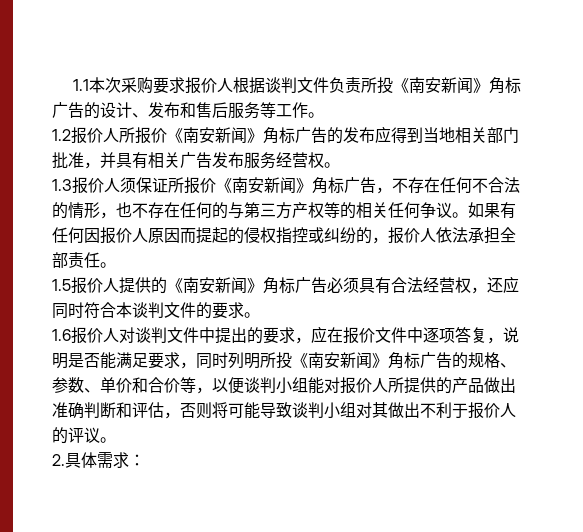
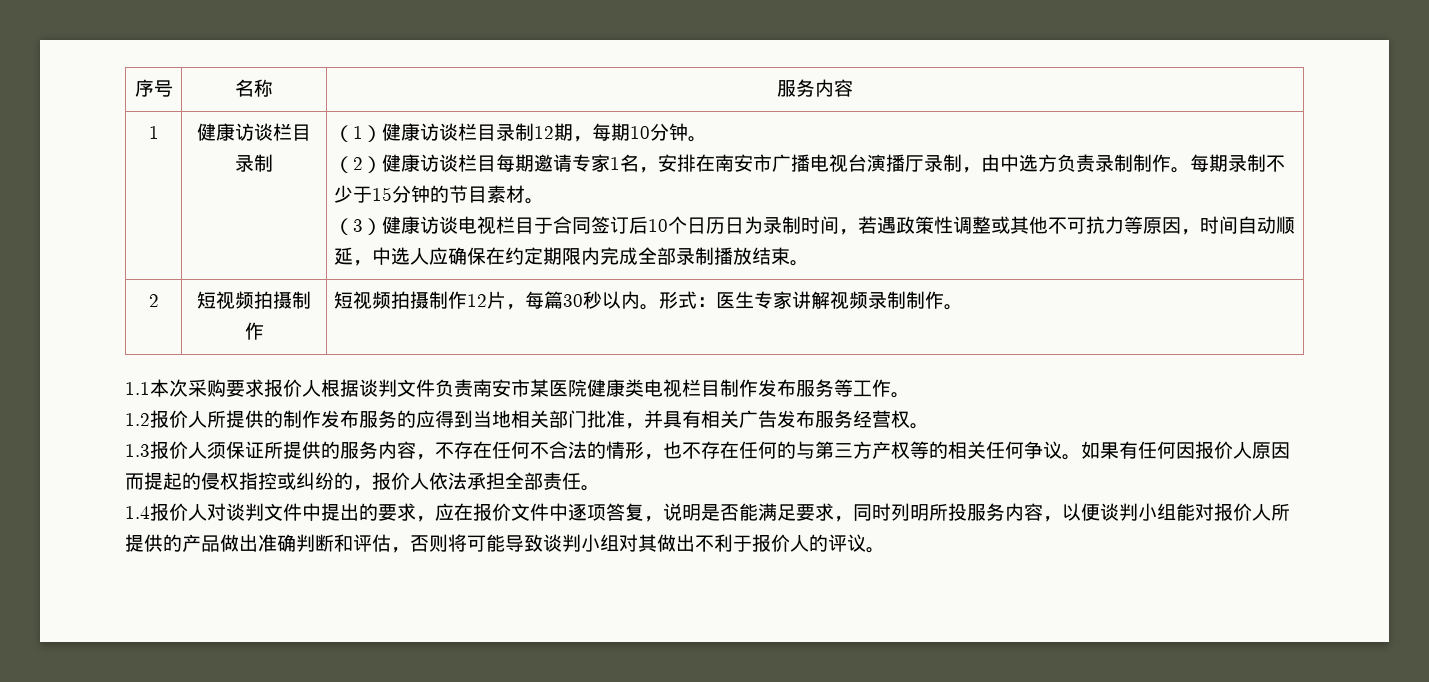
(73, 85) none -> [134,79,173,97] [235,79,273,97] [776,79,853,97] [148,126,159,139] [197,123,311,141] [235,154,273,172] [333,123,707,142] [333,154,1285,173] [333,185,544,204] [333,216,1295,235] [333,247,809,266] [148,294,159,307] [197,291,311,309] [244,322,264,340] [333,291,963,310] 序号 | 名称 | 服务内容 // 1 | 健康访谈栏目录制 | （1）健康访谈栏目录制12期，每期10分钟。 // （2）健康访谈栏目每期邀请专家1名，安排在南安市广播电视台演播厅录制，由中选方负责录制制作。每期录制不少于15分钟的节目素材。 // （3）健康访谈电视栏目于合同签订后10个日历日为录制时间，若遇政策性调整或其他不可抗力等原因，时间自动顺延，中选人应确保在约定期限内完成全部录制播放结束。 // 2 | 短视频拍摄制作 | 短视频拍摄制作12片，每篇30秒以内。形式：医生专家讲解视频录制制作。 //
[361,77,522,94] [52,102,228,119] 所投《南安新闻》角标广告的设计、发布和售后 -> [473,379,796,397] 南安市某医院健康类电视栏目制作发布
[135,127,375,144] 报价《南安新闻》角标广告的发布 -> [226,410,416,428] 提供的制作发布服务的
[184,177,376,194] 报价《南安新闻》角标广告 -> [283,441,416,459] 提供的服务内容
[52,276,519,294] [52,302,260,319] [52,329,71,341] 1.5报价人提供的《南安新闻》角标广告必须具有合法经营权，还应同时符合本谈判文件的要求。 // 1.6 -> [125,506,150,519] 1.4
[292,352,516,369] [52,377,196,393] 《南安新闻》角标广告的规格、参数、单价和合价等 -> [967,503,1043,521] 服务内容
[52,452,145,468] // 2.具体需求： -> (885, 550) none

